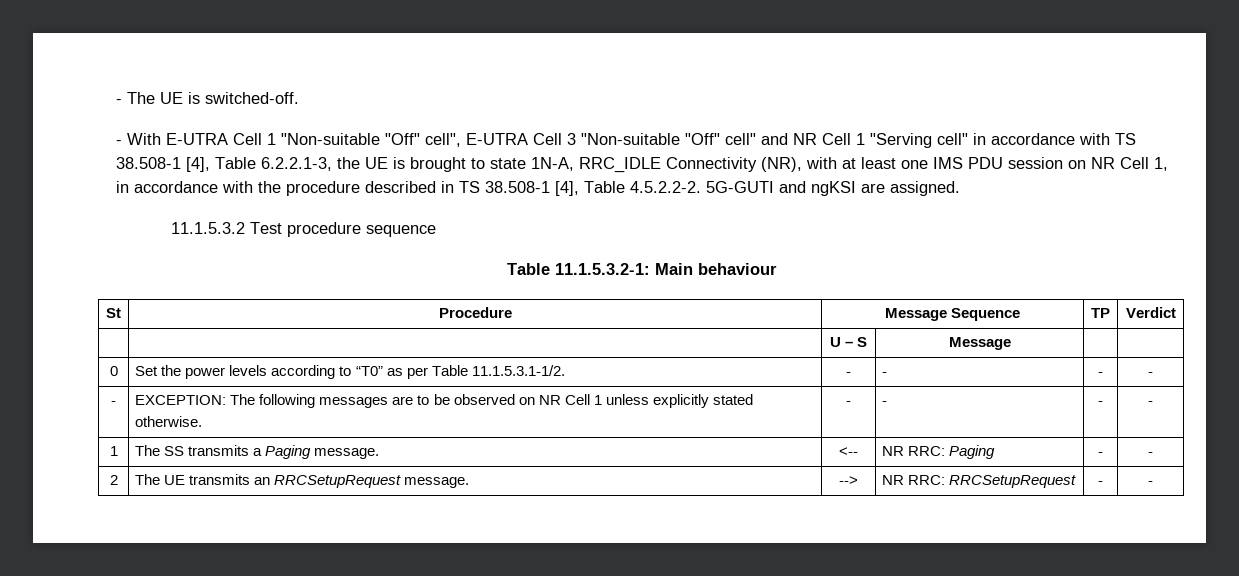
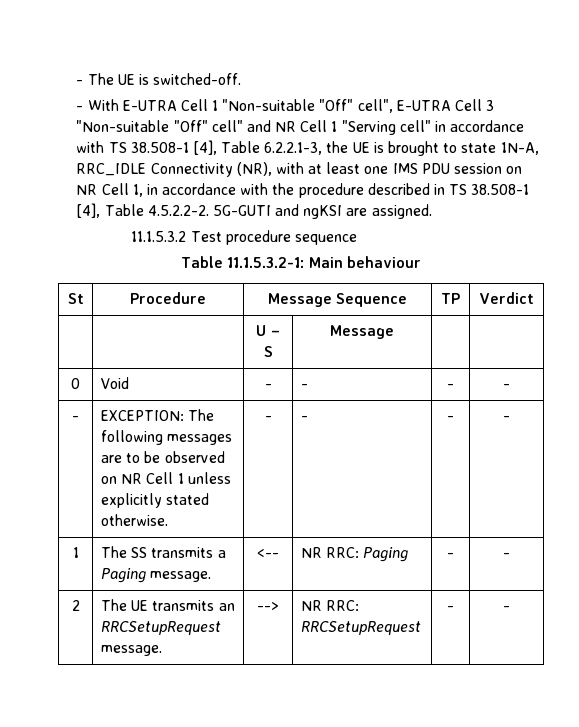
[135,365,565,379] Set the power levels according to “T0” as per Table 11.1.5.3.1-1/2. -> [100,377,129,389] Void

